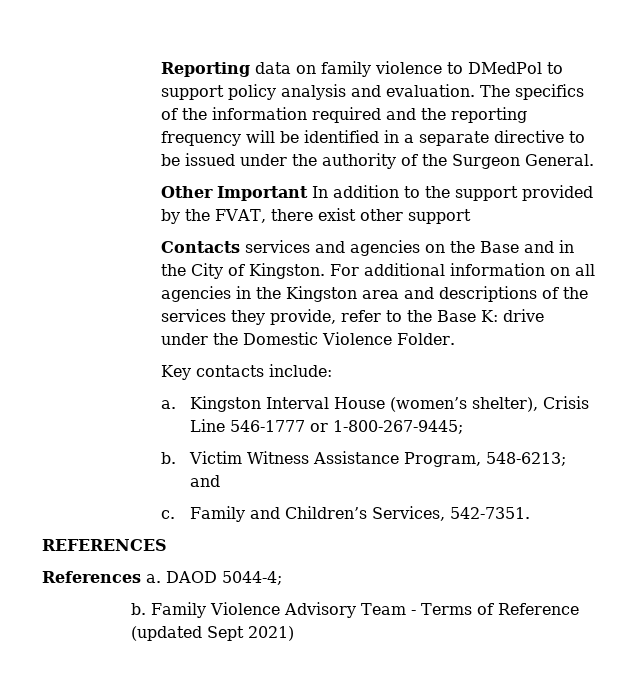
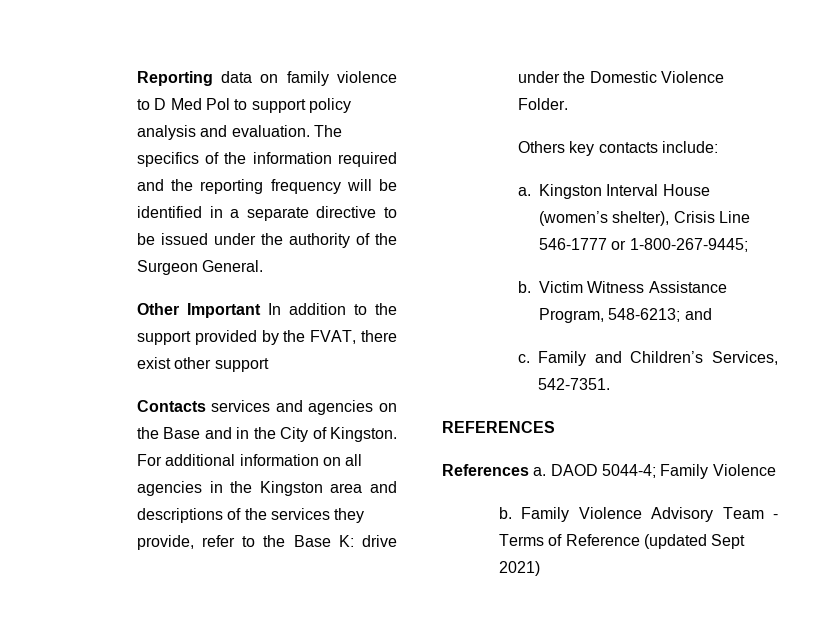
[467,62,542,74] DMedPol -> [154,98,230,110] D Med Pol
[160,365,191,380] Key -> [517,141,595,156] Others key
(282, 578) none -> [660,464,776,479] Family Violence

